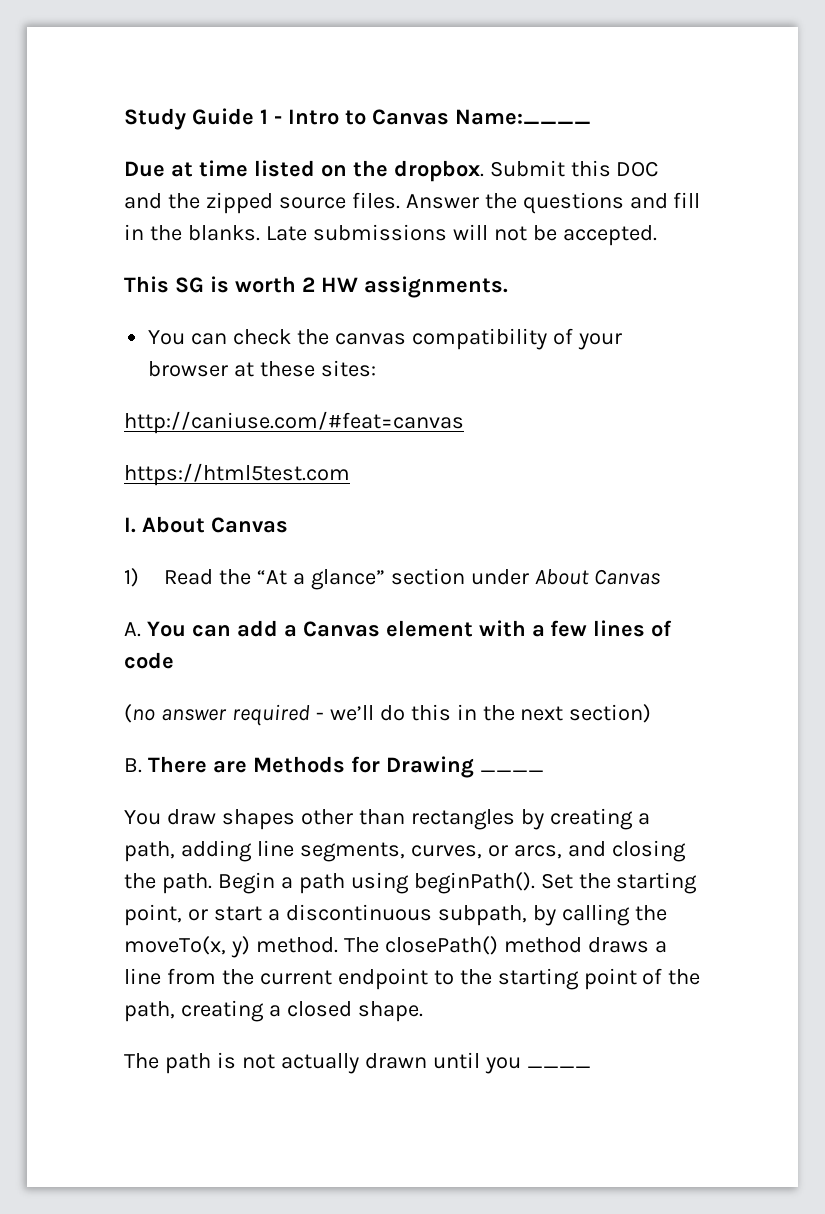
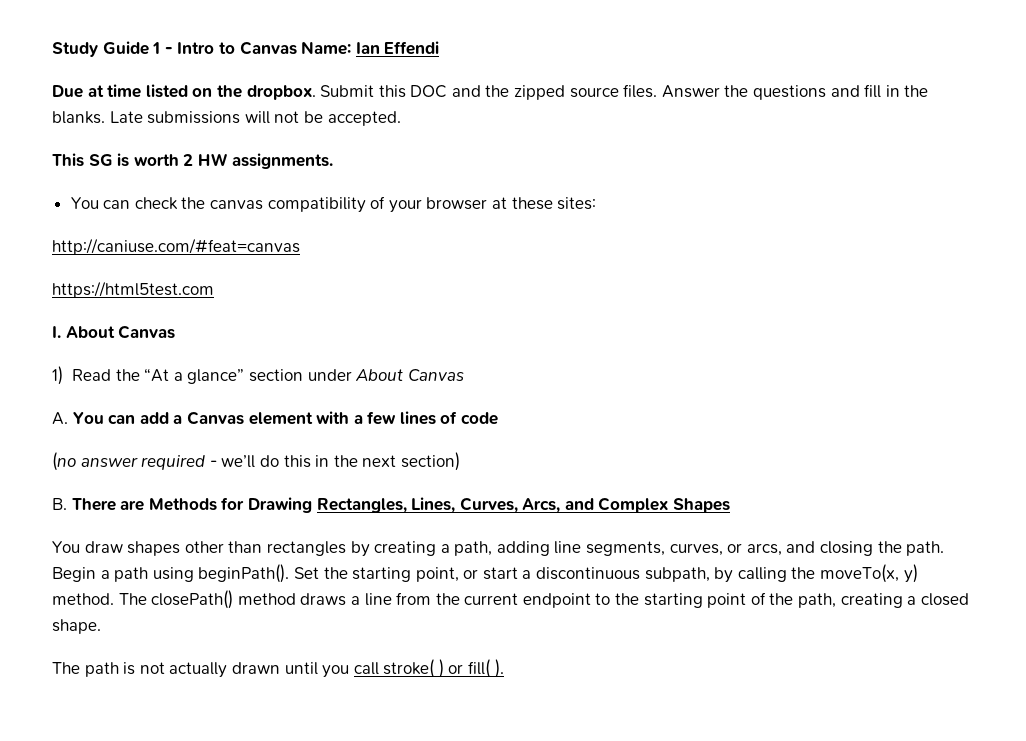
[454,109,591,125] Name:____ -> [301,41,440,55] Name: Ian Effendi
[479,770,544,772] ____ -> [316,497,731,513] Rectangles, Lines, Curves, Arcs, and Complex Shapes
[526,1066,591,1068] ____ -> [353,659,504,678] call stroke( ) or fill( ).

